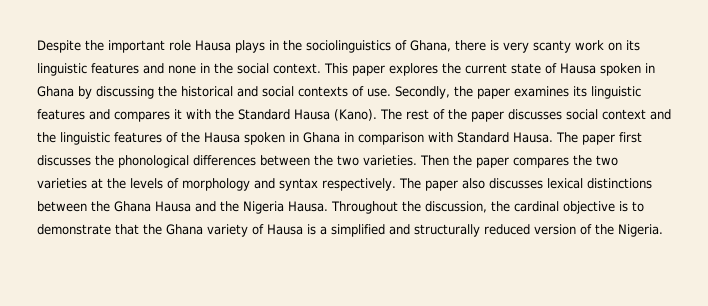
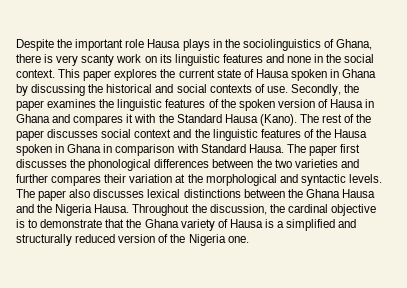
[573,86,641,99] [37,109,85,120] its linguistic features -> [99,99,375,111] [16,114,50,123] the linguistic features of the spoken version of Hausa in Ghana
[363,155,618,168] [37,178,396,191] varieties. Then the paper compares the two varieties at the levels of morphology and syntax respectively. -> [294,159,359,168] [16,174,382,186] varieties and further compares their variation at the morphological and syntactic levels.
[618,224,663,237] Nigeria. -> [188,234,249,246] Nigeria one.

